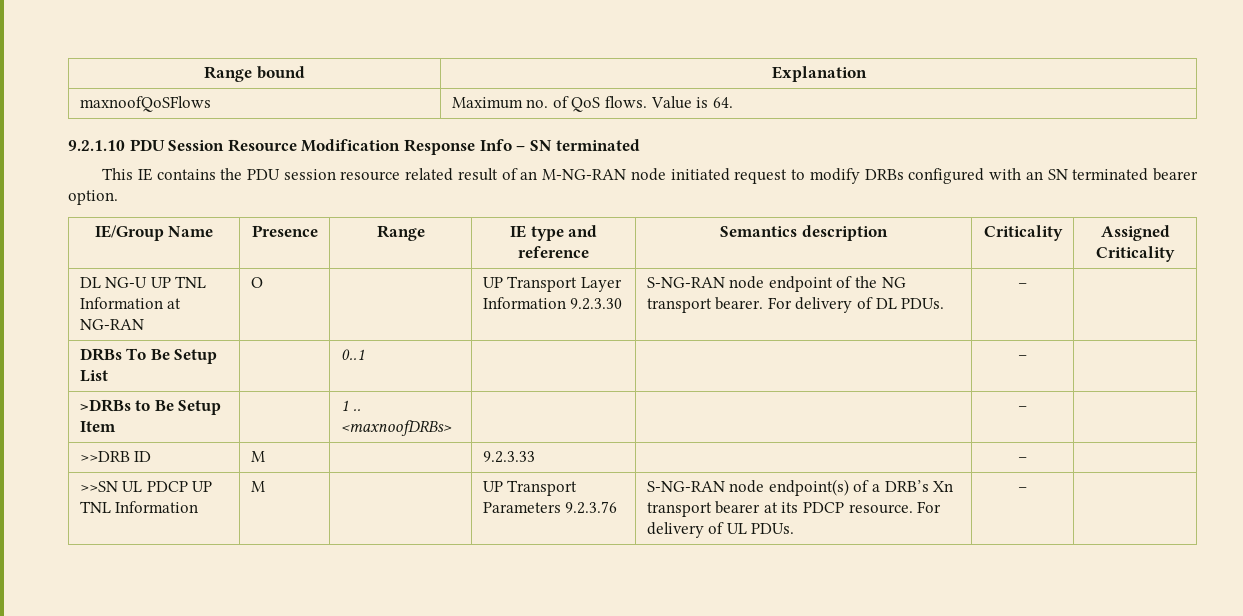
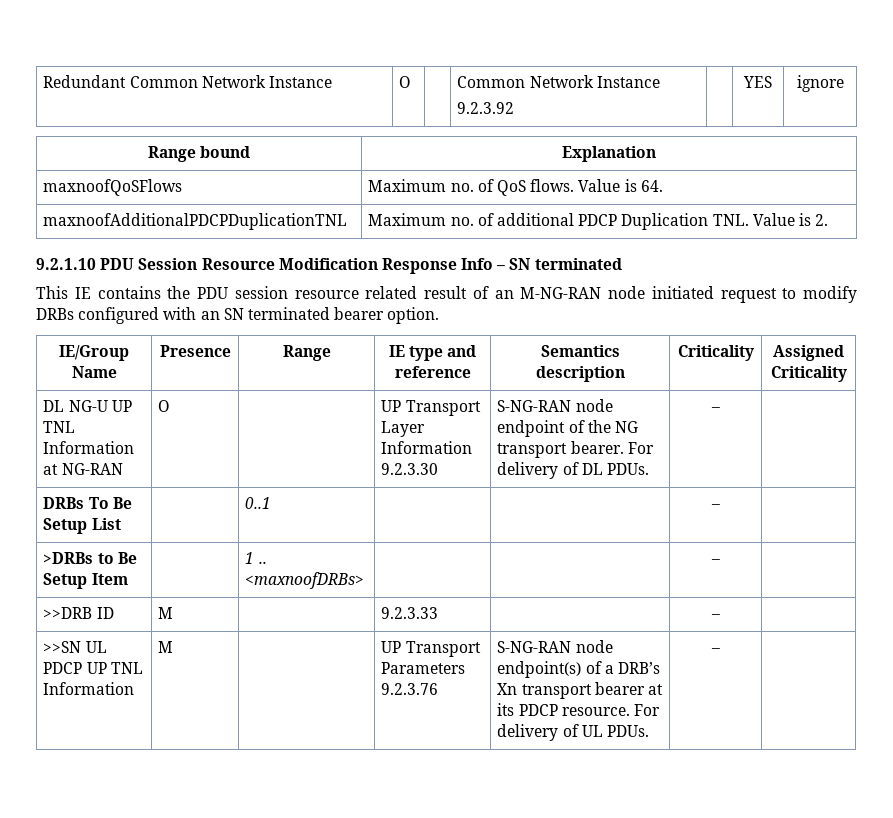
(204, 74) none -> [43,75,332,88] [399,76,412,88] [457,75,660,88] [457,102,515,114] [743,76,772,88] [796,75,844,92] Redundant Common Network Instance | O | | Common Network Instance // 9.2.3.92 | | YES | ignore //
(733, 102) none -> [43,213,348,230] [368,213,829,230] // maxnoofAdditionalPDCPDuplicationTNL | Maximum no. of additional PDCP Duplication TNL. Value is 2.

